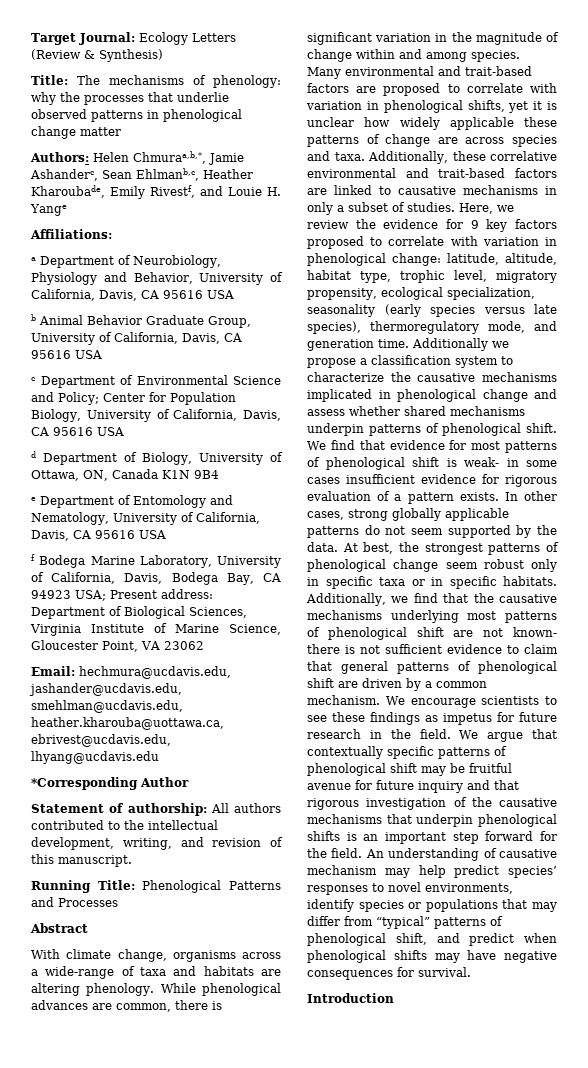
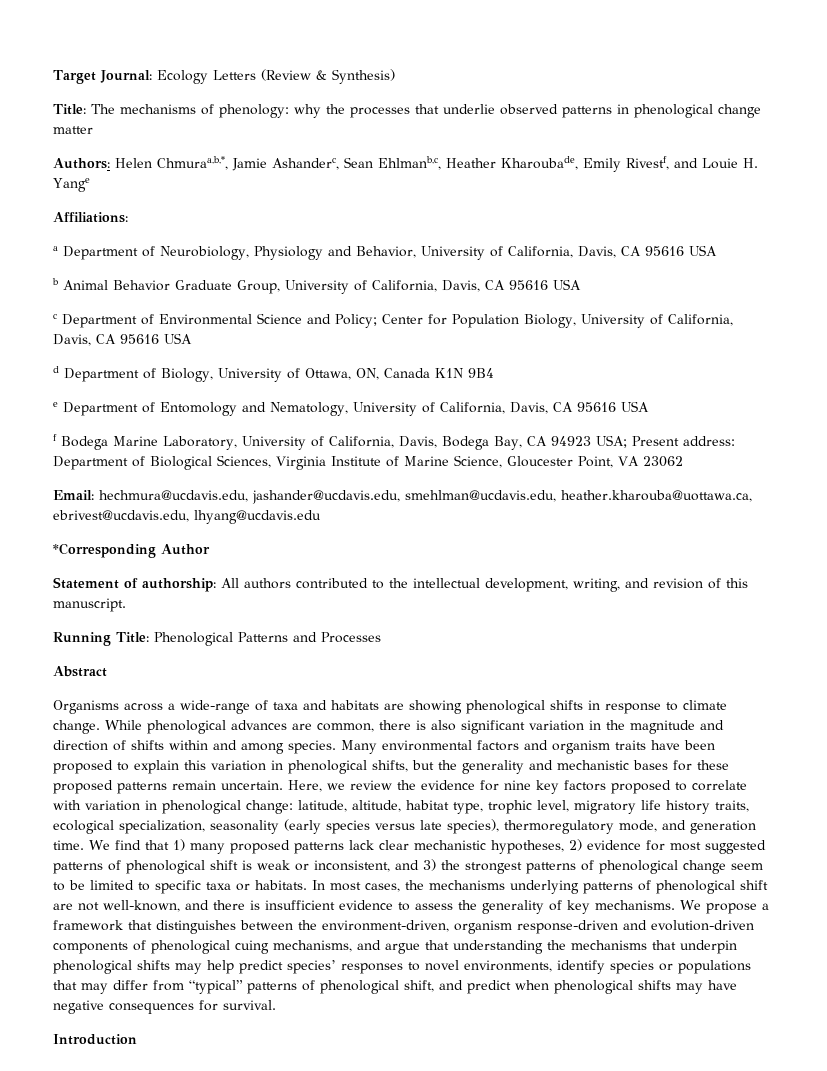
[31,949,236,962] With climate change, organisms -> [53,700,119,714] Organisms
[31,983,155,996] altering phenology. -> [409,700,727,714] [53,720,100,734] showing phenological shifts in response to climate change.
(222, 1005) none -> [431,720,456,731] also
[546,32,559,42] [307,49,352,62] of change -> [700,720,724,730] [53,740,164,751] and direction of shifts
[438,66,532,76] [307,83,557,96] [306,100,557,113] [307,117,557,130] [307,134,557,147] [307,151,557,164] [307,168,557,178] [307,185,557,195] [307,202,455,215] and trait-based factors are proposed to correlate with variation in phenological shifts, yet it is unclear how widely applicable these patterns of change are across species and taxa. Additionally, these correlative environmental and trait-based factors are linked to causative mechanisms in only a subset of studies. -> [477,740,715,754] [53,760,729,774] [53,780,283,794] factors and organism traits have been proposed to explain this variation in phenological shifts, but the generality and mechanistic bases for these proposed patterns remain uncertain.
[470,220,479,229] 9 -> [504,780,531,790] nine
[307,288,377,300] propensity, -> [641,800,749,814] life history traits,
[412,338,509,351] [307,355,513,368] [307,372,557,382] [307,389,557,402] [307,406,525,416] [307,423,557,436] [307,440,385,450] Additionally we propose a classification system to characterize the causative mechanisms implicated in phenological change and assess whether shared mechanisms underpin patterns of phenological shift. We find that -> [89,839,582,854] We find that 1) many proposed patterns lack clear mechanistic hypotheses, 2)
(501, 445) none -> [705,840,766,854] suggested
[464,457,557,467] [307,474,557,487] [307,491,557,504] [307,508,509,521] [307,525,557,538] [307,542,394,554] weak- in some cases insufficient evidence for rigorous evaluation of a pattern exists. In other cases, strong globally applicable patterns do not seem supported by the data. At best, -> [257,859,436,872] weak or inconsistent, and 3)
[483,559,557,572] [307,576,557,589] [306,593,557,606] robust only in specific taxa or in specific habitats. Additionally, we find that the causative -> [53,880,424,894] to be limited to specific taxa or habitats. In most cases, the
[467,611,497,620] most -> (579, 887) none
[513,627,557,637] [307,644,558,654] [307,661,557,674] [307,678,487,691] [307,695,557,708] [307,712,557,725] [307,729,557,742] [307,746,507,759] [307,763,512,776] [307,780,519,793] [307,797,557,810] known- there is not sufficient evidence to claim that general patterns of phenological shift are driven by a common mechanism. We encourage scientists to see these findings as impetus for future research in the field. We argue that contextually specific patterns of phenological shift may be fruitful avenue for future inquiry and that rigorous investigation of the causative -> [103,900,769,914] [53,920,754,934] [53,940,566,954] well-known, and there is insufficient evidence to assess the generality of key mechanisms. We propose a framework that distinguishes between the environment-driven, organism response-driven and evolution-driven components of phenological cuing mechanisms, and argue that understanding the
[346,831,557,844] [307,848,557,861] [307,865,377,875] is an important step forward for the field. An understanding of causative mechanism -> (170, 965) none

